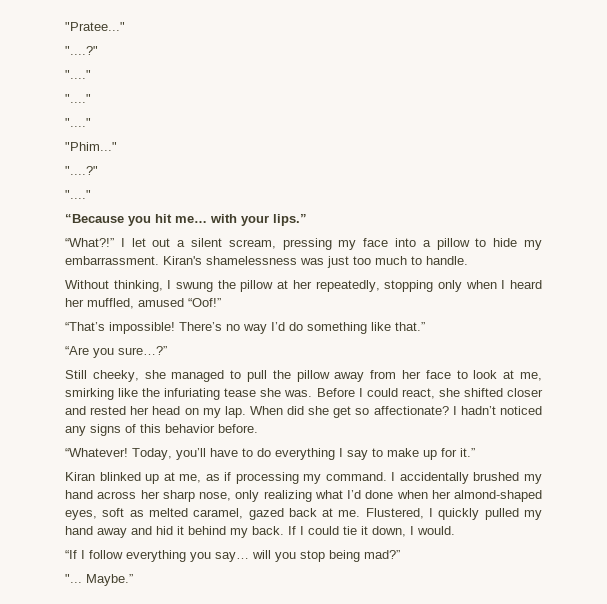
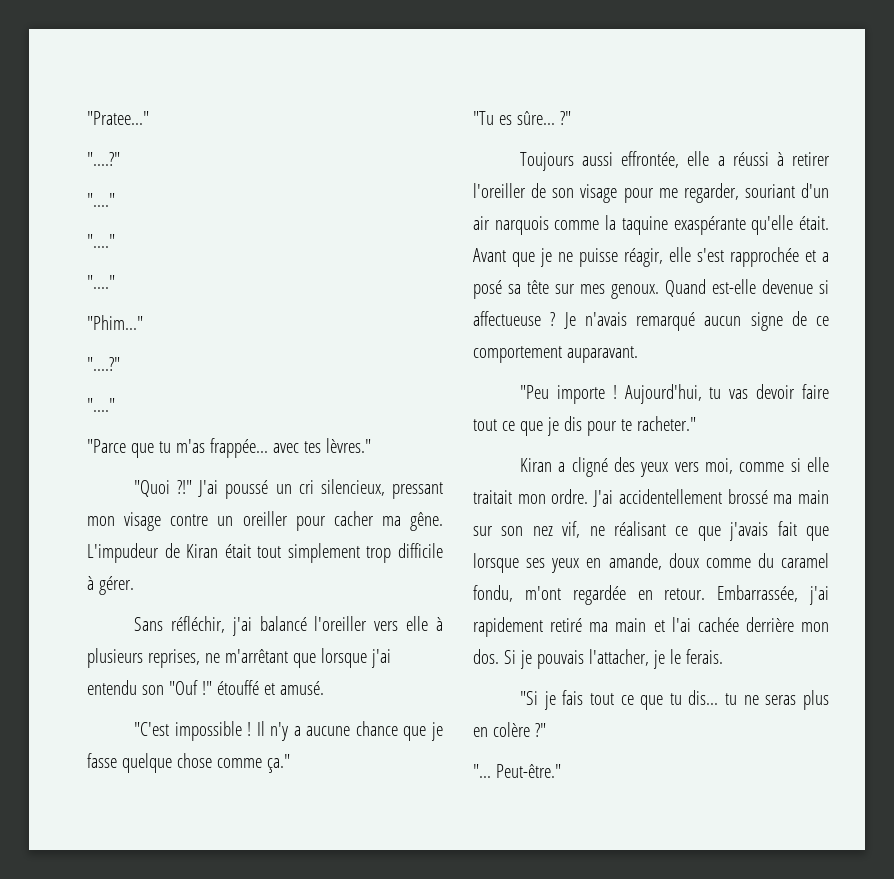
[65,214,307,226] [65,238,543,250] [65,256,468,268] [65,280,542,292] [65,298,221,309] [65,322,425,334] [65,346,167,358] [65,370,543,382] [65,388,543,400] [65,406,542,418] [65,424,258,436] [65,448,475,460] [65,472,542,484] [65,490,542,502] [65,508,543,520] [65,526,455,538] [65,550,400,562] “Because you hit me… with your lips.” // “What?!” I let out a silent scream, pressing my face into a pillow to hide my embarrassment. Kiran's shamelessness was just too much to handle. // Without thinking, I swung the pillow at her repeatedly, stopping only when I heard her muffled, amused “Oof!” // “That’s impossible! There’s no way I’d do something like that.” // “Are you sure…?” // Still cheeky, she managed to pull the pillow away from her face to look at me, smirking like the infuriating tease she was. Before I could react, she shifted closer and rested her head on my lap. When did she get so affectionate? I hadn’t noticed any signs of this behavior before. // “Whatever! Today, you’ll have to do everything I say to make up for it.” // Kiran blinked up at me, as if processing my command. I accidentally brushed my hand across her sharp nose, only realizing what I’d done when her almond-shaped eyes, soft as melted caramel, gazed back at me. Flustered, I quickly pulled my hand away and hid it behind my back. If I could tie it down, I would. // “If I follow everything you say… will you stop being mad?” -> [87,438,371,458] [134,479,443,499] [87,511,443,531] [87,543,443,563] [87,576,134,595] [134,616,444,636] [87,648,391,668] [87,680,324,695] [134,721,443,741] [87,753,290,773] [473,111,571,125] [520,151,830,171] [473,183,829,203] [473,215,830,235] [473,247,829,267] [473,279,829,299] [473,311,829,331] [473,346,638,363] [520,384,829,404] [473,416,696,436] [520,457,829,477] [473,489,830,507] [473,521,829,541] [473,553,829,573] [473,585,830,605] [473,617,829,637] [473,649,723,669] [520,690,829,710] [473,722,546,737] "Parce que tu m'as frappée... avec tes lèvres." // "Quoi ?!" J'ai poussé un cri silencieux, pressant mon visage contre un oreiller pour cacher ma gêne. L'impudeur de Kiran était tout simplement trop difficile à gérer. // Sans réfléchir, j'ai balancé l'oreiller vers elle à plusieurs reprises, ne m'arrêtant que lorsque j'ai entendu son "Ouf !" étouffé et amusé. // "C'est impossible ! Il n'y a aucune chance que je fasse quelque chose comme ça." // "Tu es sûre... ?" // Toujours aussi effrontée, elle a réussi à retirer l'oreiller de son visage pour me regarder, souriant d'un air narquois comme la taquine exaspérante qu'elle était. Avant que je ne puisse réagir, elle s'est rapprochée et a posé sa tête sur mes genoux. Quand est-elle devenue si affectueuse ? Je n'avais remarqué aucun signe de ce comportement auparavant. // "Peu importe ! Aujourd'hui, tu vas devoir faire tout ce que je dis pour te racheter." // Kiran a cligné des yeux vers moi, comme si elle traitait mon ordre. J'ai accidentellement brossé ma main sur son nez vif, ne réalisant ce que j'avais fait que lorsque ses yeux en amande, doux comme du caramel fondu, m'ont regardée en retour. Embarrassée, j'ai rapidement retiré ma main et l'ai cachée derrière mon dos. Si je pouvais l'attacher, je le ferais. // "Si je fais tout ce que tu dis... tu ne seras plus en colère ?"
[86,574,133,586] Maybe.” -> [495,764,561,778] Peut-être."

